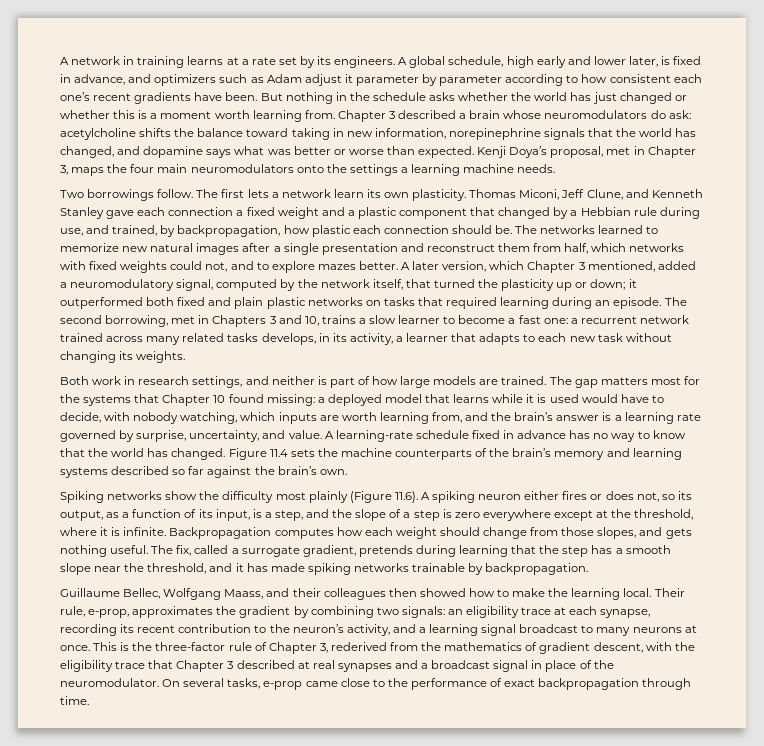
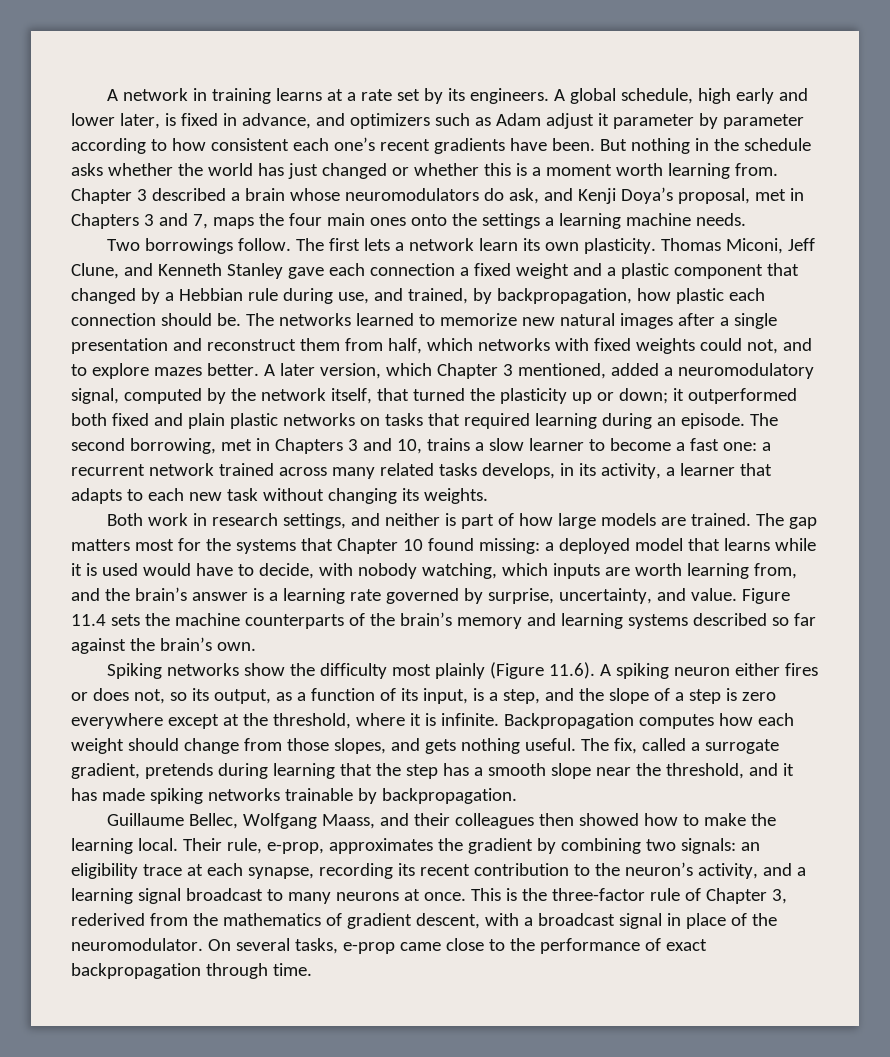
[668,110,691,119] [60,128,697,140] [60,146,475,158] ask: acetylcholine shifts the balance toward taking in new information, norepinephrine signals that the world has changed, and dopamine says what was better or worse than expected. -> [508,188,573,204] ask, and
[647,146,696,158] [60,165,68,175] Chapter 3, -> [71,213,208,229] Chapters 3 and 7,
[190,164,294,173] neuromodulators -> [369,217,406,226] ones
[324,430,686,442] [60,448,226,460] A learning-rate schedule fixed in advance has no way to know that the world has changed. -> (737, 594) none
[674,642,695,651] [60,660,418,672] the eligibility trace that Chapter 3 described at real synapses and -> (519, 919) none

